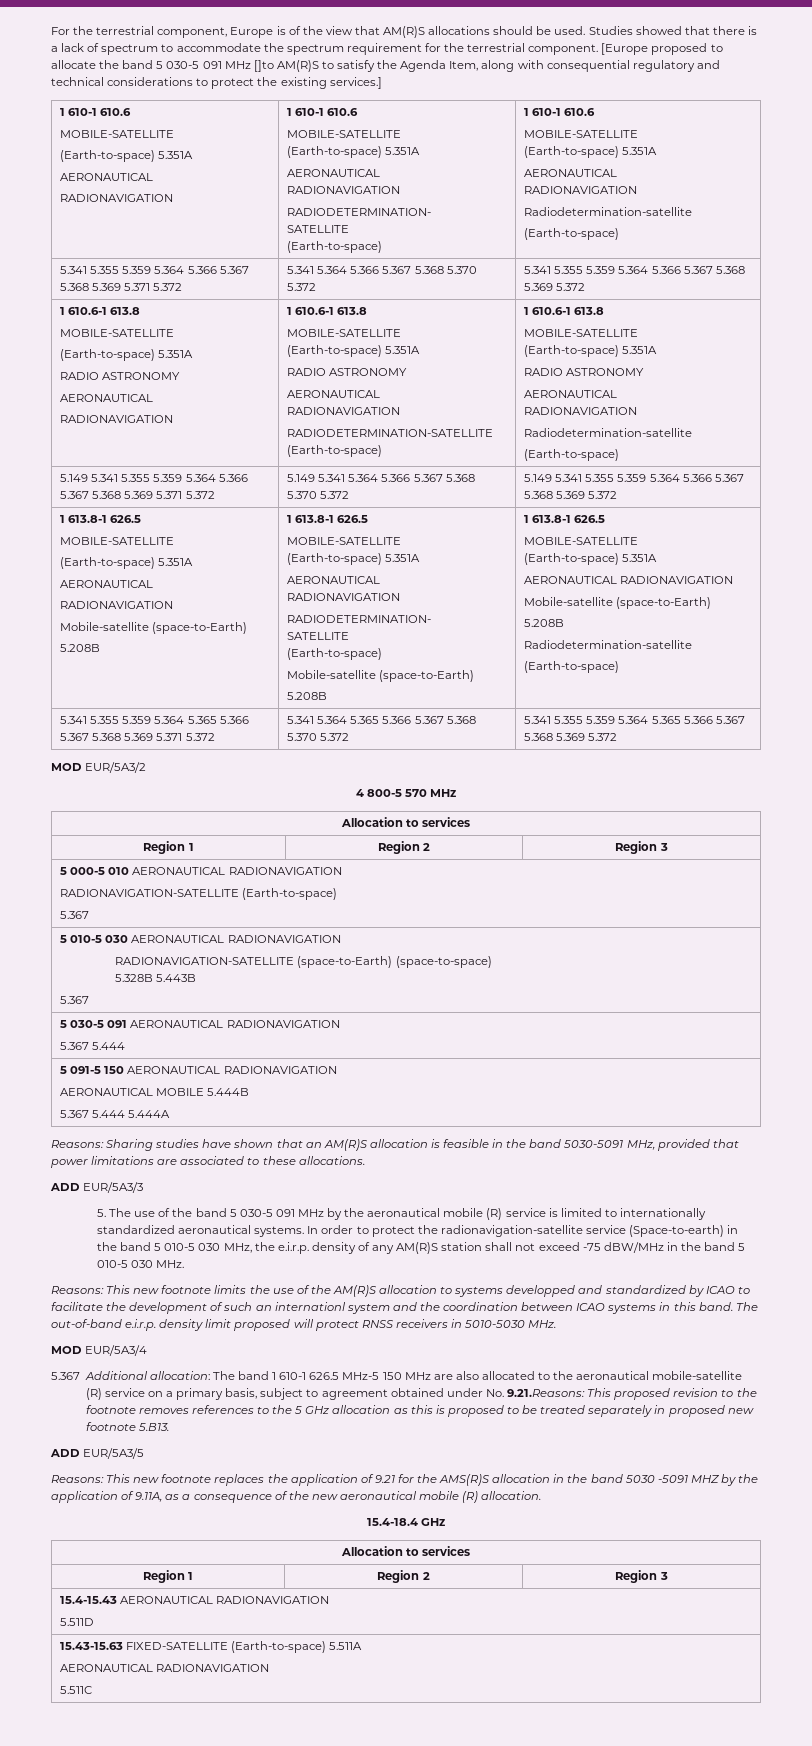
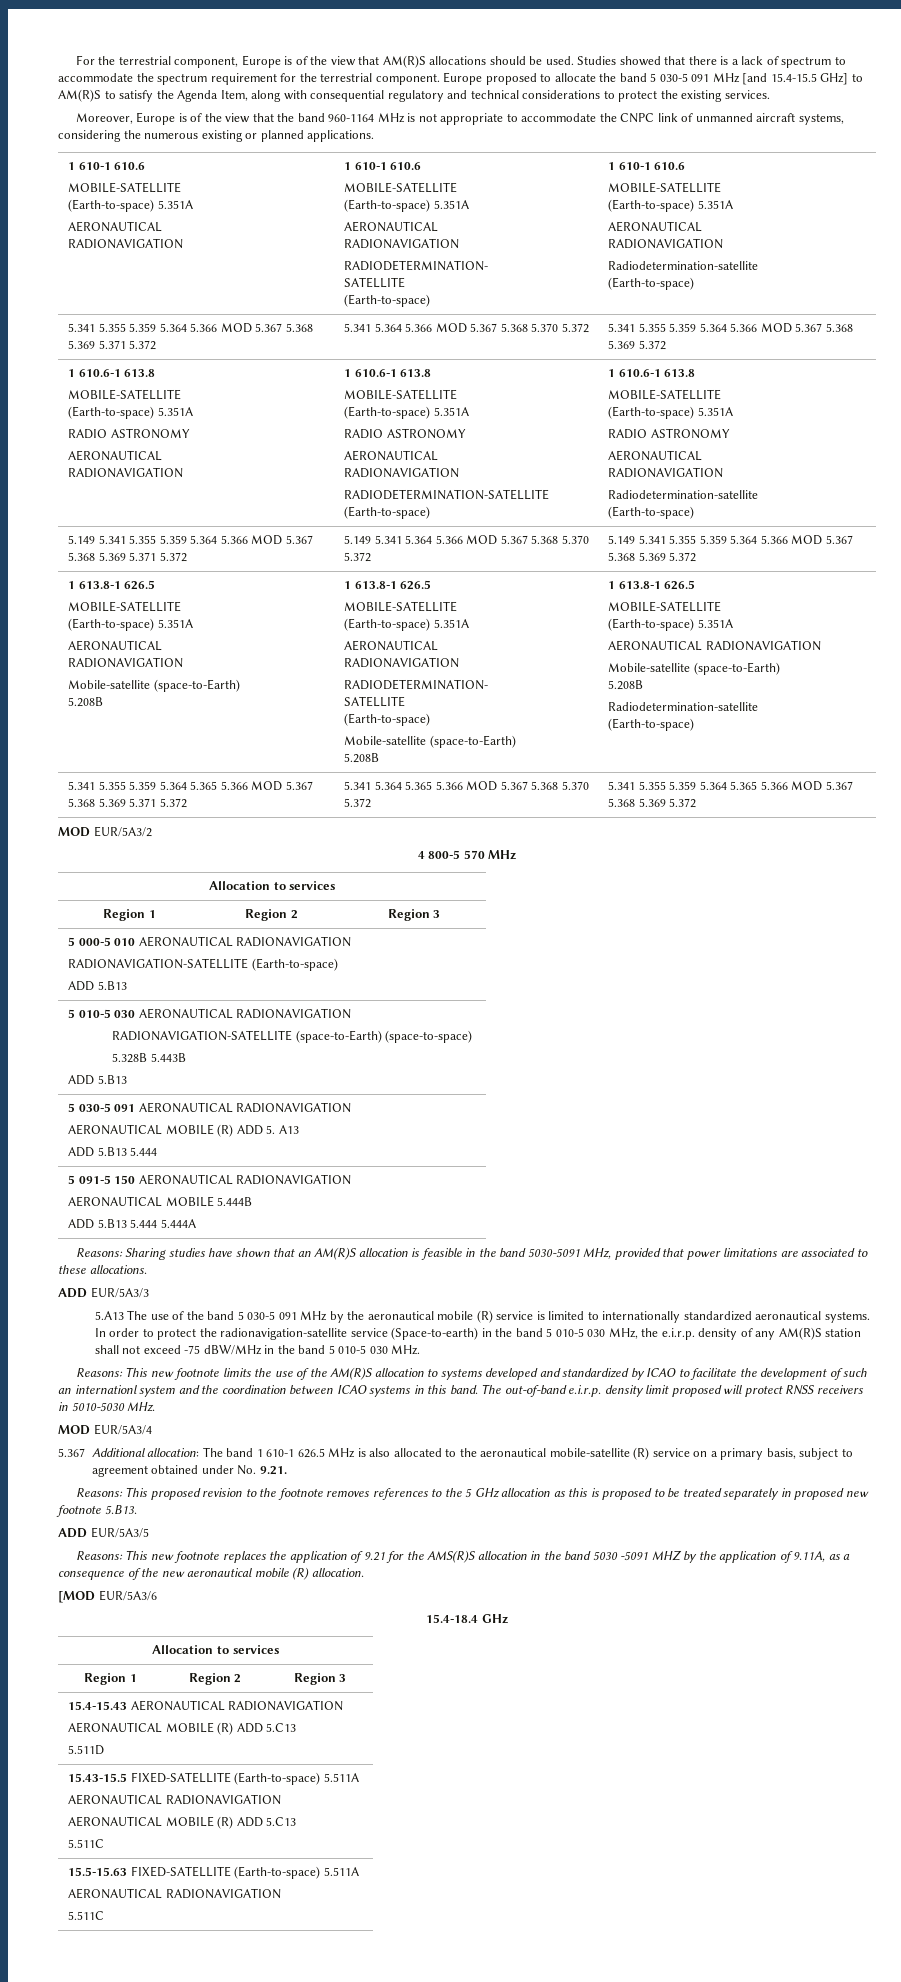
[601,43,649,55] [Europe -> [443,72,483,85] Europe
[253,60,274,72] []to -> [742,73,863,85] [and 15.4-15.5 GHz] to
[329,77,382,89] services.] -> [724,90,770,99] [75,112,844,125] [58,130,375,142] services. // Moreover, Europe is of the view that the band 960-1164 MHz is not appropriate to accommodate the CNPC link of unmanned aircraft systems, considering the numerous existing or planned applications.
(217, 270) none -> [220,323,252,333] MOD
(380, 270) none -> [435,323,467,333] MOD
(681, 270) none -> [760,323,792,333] MOD
(248, 478) none -> [251,535,283,545] MOD
(411, 478) none -> [466,535,498,545] MOD
(712, 478) none -> [791,535,823,545] MOD
(249, 720) none -> [251,781,283,791] MOD
(412, 720) none -> [466,781,498,791] MOD
(713, 720) none -> [791,781,823,791] MOD
[60,911,90,919] 5.367 -> [68,981,127,991] ADD 5.B13
[60,996,90,1004] 5.367 -> [68,1075,127,1085] ADD 5.B13
[60,1042,90,1050] 5.367 -> [68,1124,299,1137] [68,1147,127,1157] AERONAUTICAL MOBILE (R) ADD 5. A13 // ADD 5.B13
[60,1110,90,1118] 5.367 -> [68,1219,127,1229] ADD 5.B13
[96,1209,106,1217] 5. -> [94,1311,124,1320] 5.A13
[506,1285,576,1297] developped -> [485,1368,539,1380] developed
[342,1372,453,1380] MHz-5 150 MHz are -> [328,1448,366,1458] MHz is
[507,1389,586,1397] 9.21.Reasons: -> [259,1466,287,1475] [75,1488,123,1497] 9.21. // Reasons:
(542, 1495) none -> [58,1590,157,1603] // [MOD EUR/5A3/6
[60,1618,95,1626] [60,1642,124,1650] 5.511D // 15.43-15.63 -> [68,1722,297,1735] [68,1745,105,1755] [68,1772,359,1785] [68,1794,281,1805] [68,1816,297,1829] [68,1839,105,1848] [68,1867,128,1876] AERONAUTICAL MOBILE (R) ADD 5.C13 // 5.511D // 15.43-15.5 FIXED-SATELLITE (Earth-to-space) 5.511A // AERONAUTICAL RADIONAVIGATION // AERONAUTICAL MOBILE (R) ADD 5.C13 // 5.511C // 15.5-15.63

